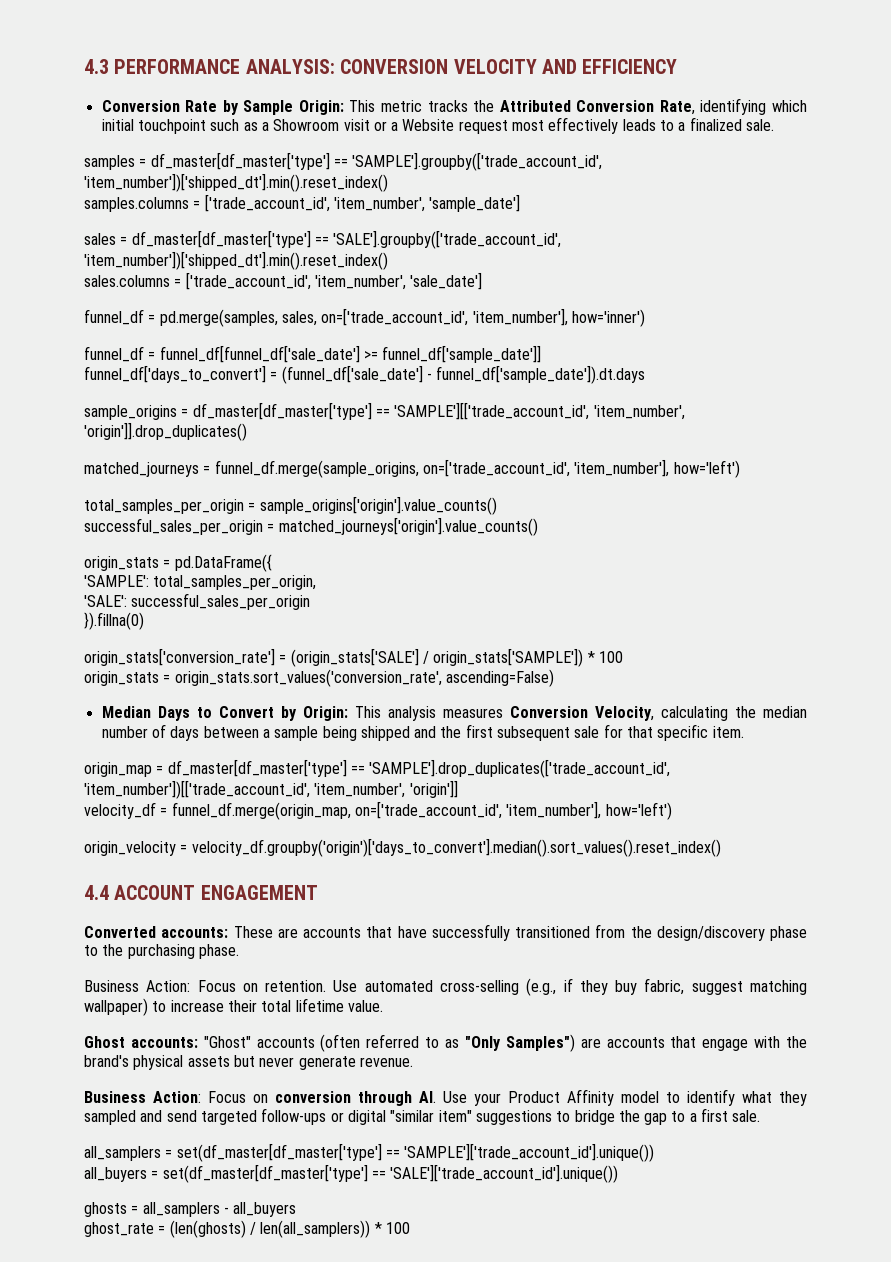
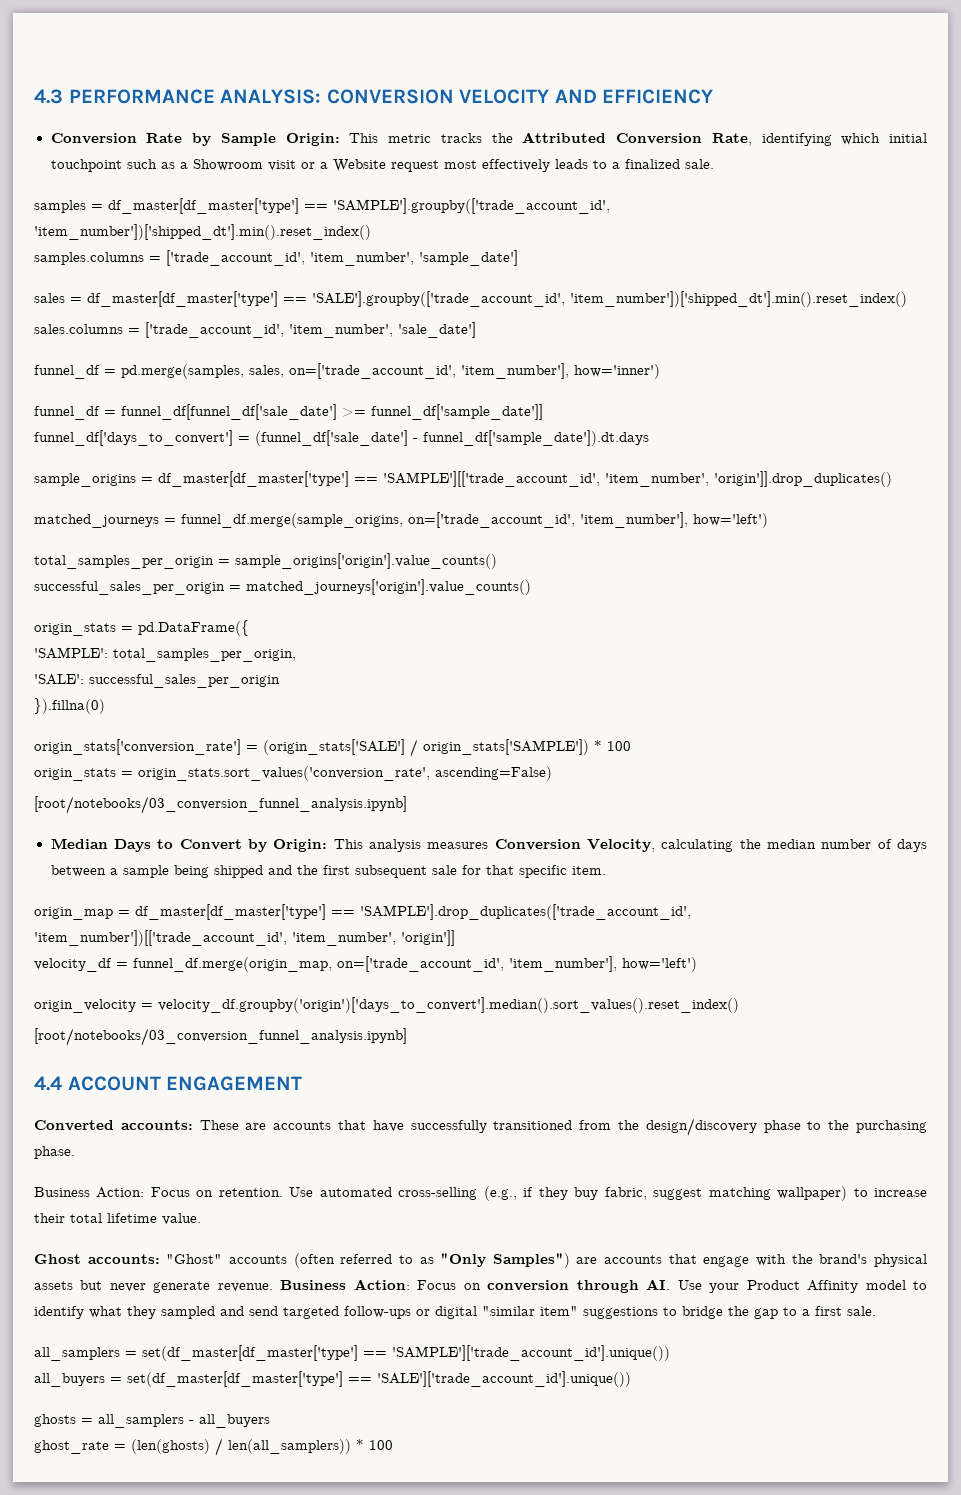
(554, 678) none -> [34,796,407,814] // [root/notebooks/03_conversion_funnel_analysis.ipynb]
(721, 847) none -> [34,1028,407,1046] // [root/notebooks/03_conversion_funnel_analysis.ipynb]
(413, 1062) // -> (273, 1287) none

